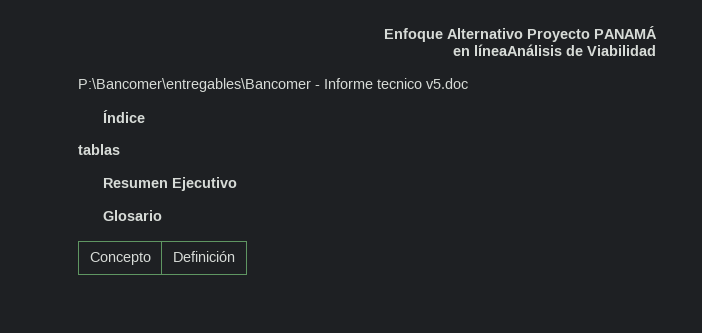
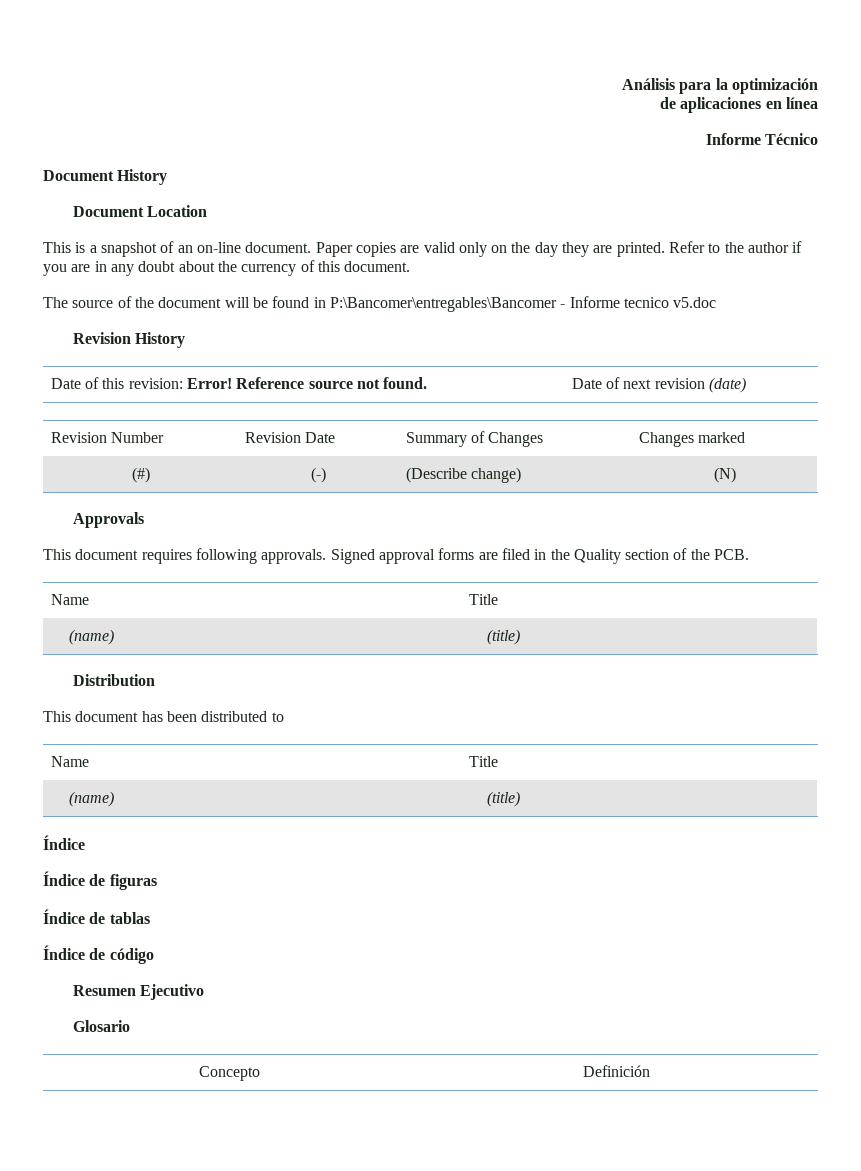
[384,26,657,42] [453,44,656,56] Enfoque Alternativo Proyecto PANAMÁ // en líneaAnálisis de Viabilidad // -> [622,78,819,94] [660,97,819,113] [705,133,819,145] [43,169,168,185] [73,205,208,217] [43,241,803,257] [43,260,411,276] [43,296,326,308] Análisis para la optimización // de aplicaciones en línea // Informe Técnico // Document History // Document Location // This is a snapshot of an on-line document. Paper copies are valid only on the day they are printed. Refer to the author if you are in any doubt about the currency of this document. // The source of the document will be found in
[103,110,146,123] [78,144,120,155] Índice // tablas -> [73,332,186,348] [50,377,428,389] [571,377,746,393] [50,432,164,443] [244,432,335,443] [405,431,544,447] [638,432,745,447] [131,467,150,483] [310,467,326,483] [405,467,521,483] [713,467,736,483] [73,512,145,528] [43,548,750,564] [50,594,89,605] [468,594,498,605] [68,629,114,645] [486,629,520,645] [73,674,156,686] [43,711,284,722] [50,756,89,767] [468,756,498,767] [68,791,114,807] [486,791,520,807] [43,835,85,850] [43,871,157,890] [43,909,150,924] [43,945,154,964] Revision History // Date of this revision: Error! Reference source not found. | Date of next revision (date) // Revision Number | Revision Date | Summary of Changes | Changes marked // (#) | (-) | (Describe change) | (N) // Approvals // This document requires following approvals. Signed approval forms are filed in the Quality section of the PCB. // Name | Title // (name) | (title) // Distribution // This document has been distributed to // Name | Title // (name) | (title) // Índice // Índice de figuras // Índice de tablas // Índice de código

